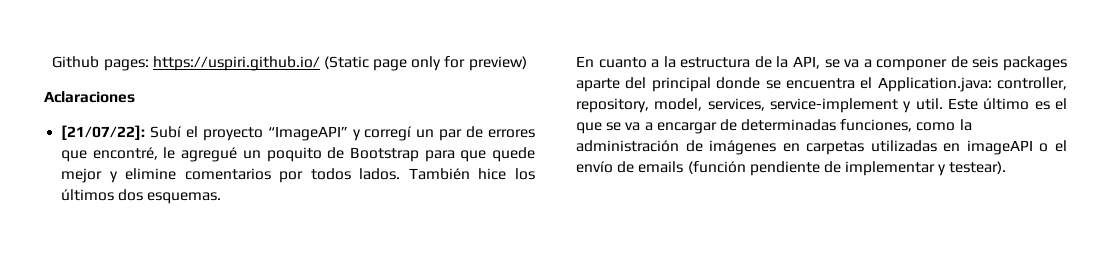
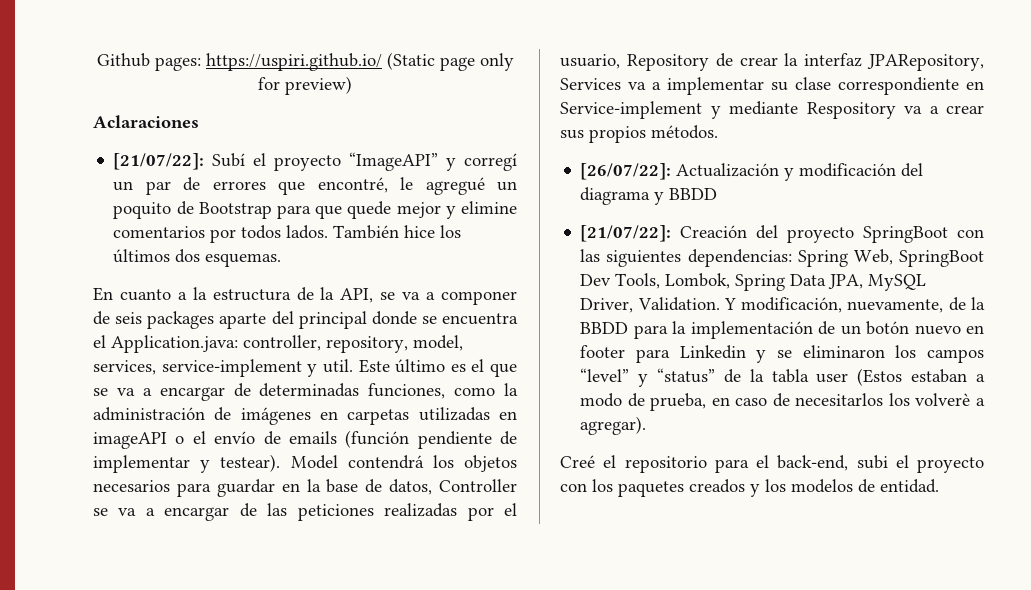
(1007, 167) none -> [290,455,517,472] [93,479,517,497] [93,503,517,521] [560,53,984,71] [560,77,984,95] [560,101,984,119] [560,125,718,143] [580,163,924,181] [580,187,718,205] [580,225,984,243] [580,249,984,267] [580,273,927,291] [580,297,985,313] [580,321,984,339] [580,345,984,363] [580,368,985,387] [580,393,985,411] [580,416,647,435] [560,455,984,473] [560,479,939,497] Model contendrá los objetos necesarios para guardar en la base de datos, Controller se va a encargar de las peticiones realizadas por el usuario, Repository de crear la interfaz JPARepository, Services va a implementar su clase correspondiente en Service-implement y mediante Respository va a crear sus propios métodos. // [26/07/22]: Actualización y modificación del diagrama y BBDD // [21/07/22]: Creación del proyecto SpringBoot con las siguientes dependencias: Spring Web, SpringBoot Dev Tools, Lombok, Spring Data JPA, MySQL Driver, Validation. Y modificación, nuevamente, de la BBDD para la implementación de un botón nuevo en footer para Linkedin y se eliminaron los campos “level” y “status” de la tabla user (Estos estaban a modo de prueba, en caso de necesitarlos los volverè a agregar). // Creé el repositorio para el back-end, subi el proyecto con los paquetes creados y los modelos de entidad.

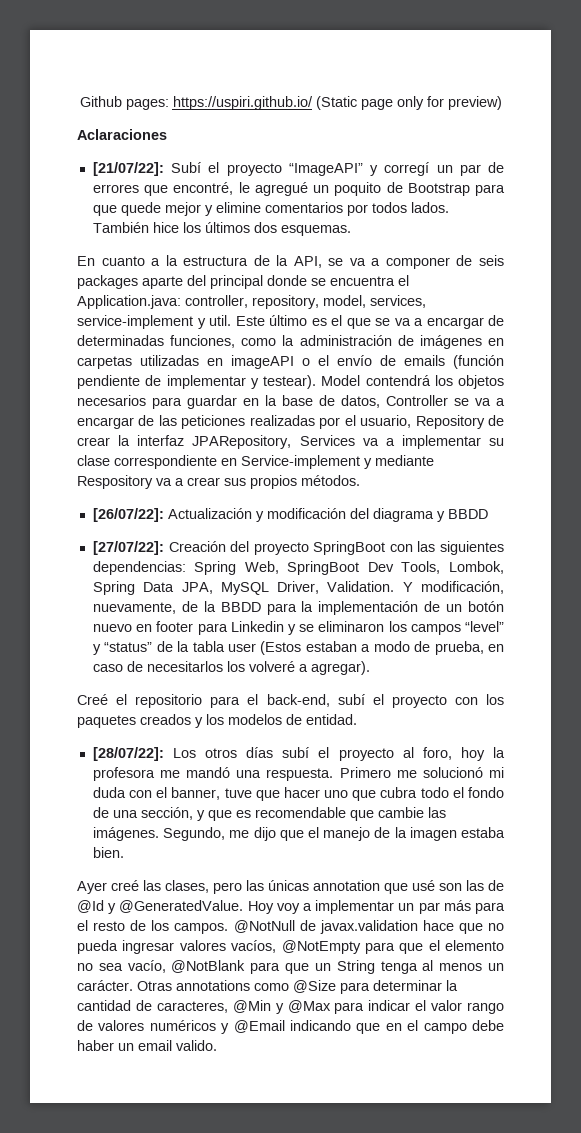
[580,225,672,242] [21/07/22]: -> [92,541,164,555] [27/07/22]:
[915,393,971,406] volverè -> [248,661,295,672] volveré
[856,455,888,469] subi -> [337,694,365,705] subí
(939, 486) none -> [92,747,506,761] [92,767,505,781] [92,787,505,801] [92,807,446,821] [92,827,505,841] [92,847,124,858] [77,880,504,894] [77,900,505,914] [77,920,504,934] [77,940,504,954] [77,960,504,974] [77,980,458,994] [77,1000,504,1014] [77,1020,504,1034] [77,1040,217,1051] // [28/07/22]: Los otros días subí el proyecto al foro, hoy la profesora me mandó una respuesta. Primero me solucionó mi duda con el banner, tuve que hacer uno que cubra todo el fondo de una sección, y que es recomendable que cambie las imágenes. Segundo, me dijo que el manejo de la imagen estaba bien. // Ayer creé las clases, pero las únicas annotation que usé son las de @Id y @GeneratedValue. Hoy voy a implementar un par más para el resto de los campos. @NotNull de javax.validation hace que no pueda ingresar valores vacíos, @NotEmpty para que el elemento no sea vacío, @NotBlank para que un String tenga al menos un carácter. Otras annotations como @Size para determinar la cantidad de caracteres, @Min y @Max para indicar el valor rango de valores numéricos y @Email indicando que en el campo debe haber un email valido.

